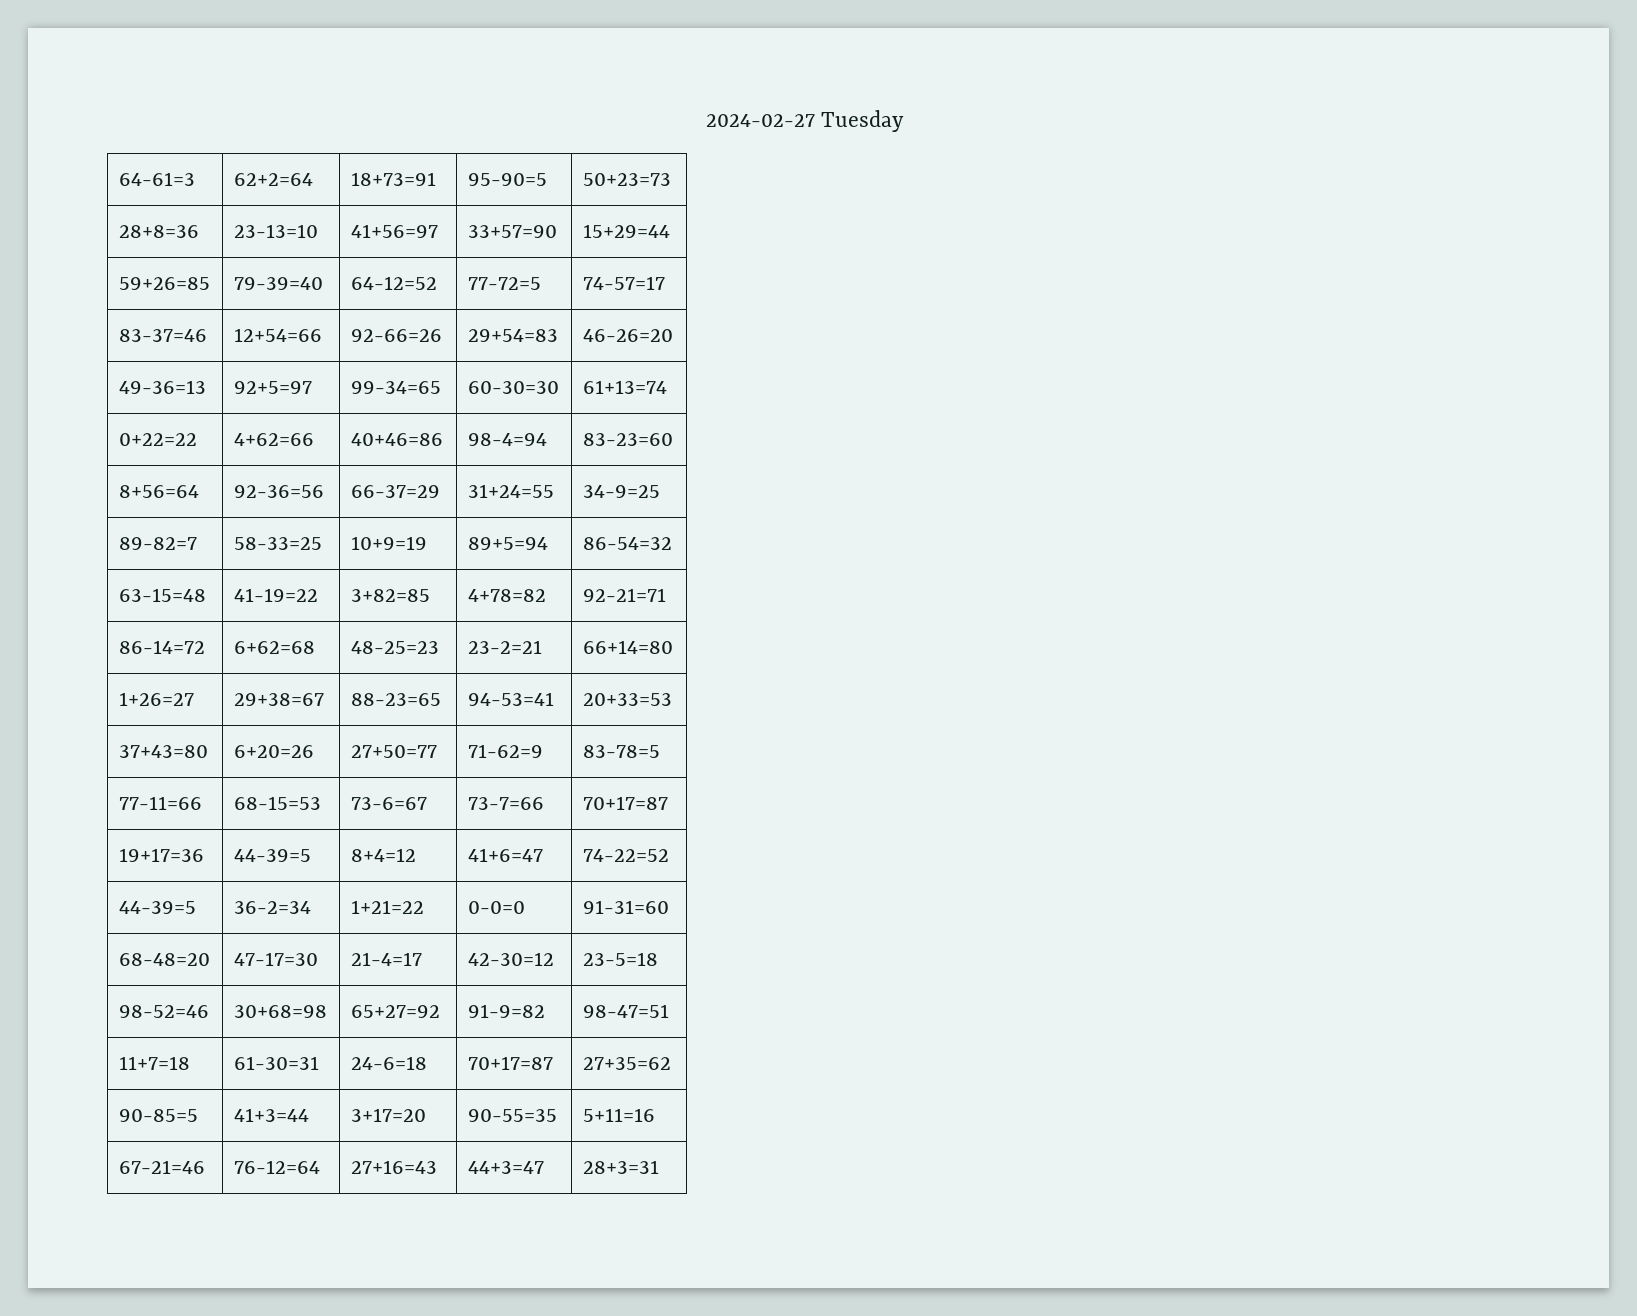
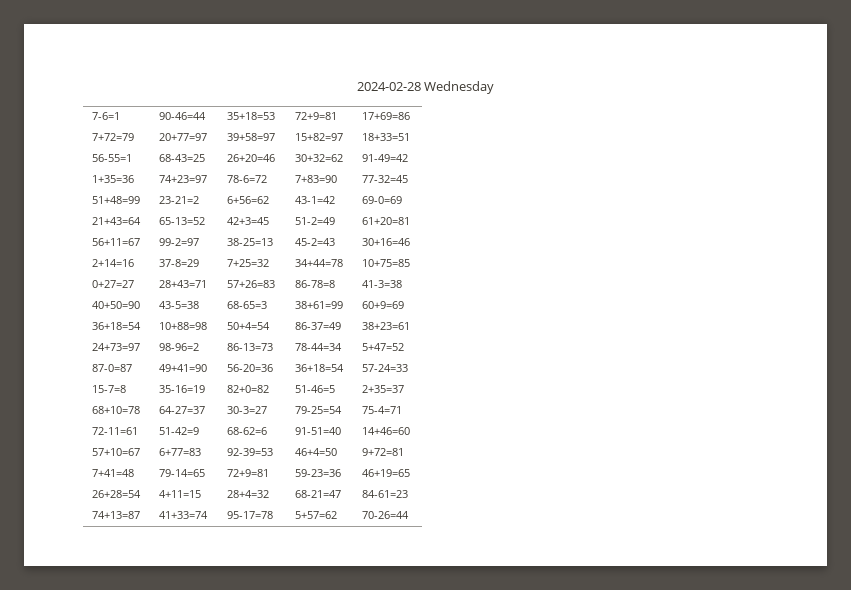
[705,110,905,132] [118,172,195,186] [233,173,313,186] [350,172,436,186] [467,173,547,186] [582,173,671,186] [118,225,199,238] [233,224,318,238] [350,224,438,238] [467,225,557,238] [582,224,670,238] [118,277,210,290] [233,277,323,290] [350,276,437,290] [467,277,541,290] [582,276,665,290] [118,329,207,342] [233,328,322,342] [350,329,442,342] [467,329,558,342] [582,329,673,342] [118,380,206,394] [233,381,312,394] [350,381,441,394] [467,381,559,394] [582,380,667,394] [118,433,197,446] [233,433,314,446] [350,433,443,446] [467,433,547,446] [582,433,673,446] [118,485,199,498] [233,485,324,498] [350,485,440,498] [467,484,554,498] [582,485,660,498] [118,537,197,550] [233,537,322,550] [350,536,427,550] [467,537,548,550] [582,537,672,550] [118,588,206,602] [233,588,318,602] [350,589,430,602] [467,589,546,602] [582,588,666,602] [118,640,205,654] [233,641,315,654] [350,641,439,654] [467,640,542,654] [582,640,673,654] [118,692,194,706] [233,693,324,706] [350,693,441,706] [467,692,554,706] [582,693,672,706] [118,745,208,758] [233,745,314,758] [350,745,437,758] [467,744,543,758] [582,745,660,758] [118,796,202,810] [233,796,321,810] [350,797,427,810] [467,797,544,810] [582,796,668,810] [118,848,204,862] [233,849,311,862] [350,848,416,862] [467,848,543,862] [582,849,669,862] [118,901,196,914] [233,901,311,914] [350,900,424,914] [467,901,525,914] [582,900,669,914] [118,953,210,966] [233,952,318,966] [350,952,422,966] [467,952,554,966] [582,952,658,966] [118,1005,209,1018] [233,1005,327,1018] [350,1005,440,1018] [467,1004,545,1018] [582,1004,669,1018] [118,1056,190,1070] [233,1056,319,1070] [350,1056,427,1070] [467,1056,553,1070] [582,1057,671,1070] [118,1109,198,1122] [233,1108,309,1122] [350,1108,426,1122] [467,1109,557,1122] [582,1108,655,1122] [118,1160,205,1174] [233,1160,320,1174] [350,1160,437,1174] [467,1161,544,1174] [582,1160,659,1174] 2024-02-27 Tuesday // 64-61=3 | 62+2=64 | 18+73=91 | 95-90=5 | 50+23=73 // 28+8=36 | 23-13=10 | 41+56=97 | 33+57=90 | 15+29=44 // 59+26=85 | 79-39=40 | 64-12=52 | 77-72=5 | 74-57=17 // 83-37=46 | 12+54=66 | 92-66=26 | 29+54=83 | 46-26=20 // 49-36=13 | 92+5=97 | 99-34=65 | 60-30=30 | 61+13=74 // 0+22=22 | 4+62=66 | 40+46=86 | 98-4=94 | 83-23=60 // 8+56=64 | 92-36=56 | 66-37=29 | 31+24=55 | 34-9=25 // 89-82=7 | 58-33=25 | 10+9=19 | 89+5=94 | 86-54=32 // 63-15=48 | 41-19=22 | 3+82=85 | 4+78=82 | 92-21=71 // 86-14=72 | 6+62=68 | 48-25=23 | 23-2=21 | 66+14=80 // 1+26=27 | 29+38=67 | 88-23=65 | 94-53=41 | 20+33=53 // 37+43=80 | 6+20=26 | 27+50=77 | 71-62=9 | 83-78=5 // 77-11=66 | 68-15=53 | 73-6=67 | 73-7=66 | 70+17=87 // 19+17=36 | 44-39=5 | 8+4=12 | 41+6=47 | 74-22=52 // 44-39=5 | 36-2=34 | 1+21=22 | 0-0=0 | 91-31=60 // 68-48=20 | 47-17=30 | 21-4=17 | 42-30=12 | 23-5=18 // 98-52=46 | 30+68=98 | 65+27=92 | 91-9=82 | 98-47=51 // 11+7=18 | 61-30=31 | 24-6=18 | 70+17=87 | 27+35=62 // 90-85=5 | 41+3=44 | 3+17=20 | 90-55=35 | 5+11=16 // 67-21=46 | 76-12=64 | 27+16=43 | 44+3=47 | 28+3=31 -> [356,81,495,94] [92,112,121,120] [159,112,207,120] [227,112,276,120] [295,112,338,120] [362,112,411,120] [92,133,135,141] [159,133,208,141] [227,133,276,141] [295,133,344,141] [362,133,411,141] [92,154,133,162] [159,154,206,162] [227,154,276,162] [295,154,344,162] [362,154,409,162] [92,175,135,183] [159,175,208,183] [227,175,268,183] [295,175,338,183] [362,175,409,183] [92,196,141,204] [159,196,200,204] [227,196,270,204] [295,196,336,204] [362,196,403,204] [92,217,142,225] [159,217,206,225] [227,217,270,225] [295,217,336,225] [362,217,411,225] [92,238,141,246] [159,238,200,246] [227,238,274,246] [295,238,336,246] [362,238,411,246] [92,259,135,267] [159,259,200,267] [227,259,270,267] [295,259,344,267] [362,259,411,267] [92,280,135,288] [159,280,208,288] [227,280,276,288] [295,280,336,288] [362,280,403,288] [92,301,141,309] [159,301,200,309] [227,301,268,309] [295,301,344,309] [362,301,405,309] [92,322,142,330] [159,322,208,330] [227,322,271,330] [295,322,342,330] [362,322,411,330] [92,343,141,351] [159,343,200,351] [227,343,274,351] [295,343,343,351] [362,343,405,351] [92,364,133,372] [159,364,208,372] [227,364,274,372] [295,364,345,372] [362,364,409,372] [92,385,127,393] [159,385,206,393] [227,385,270,393] [295,385,336,393] [362,385,405,393] [92,406,141,414] [159,406,206,414] [227,406,268,414] [295,406,343,414] [362,406,403,414] [92,427,139,435] [159,427,200,435] [227,427,268,435] [295,427,342,435] [362,427,411,435] [92,448,141,456] [159,448,202,456] [227,448,274,456] [295,448,338,456] [362,448,405,456] [92,469,135,477] [159,469,206,477] [227,469,270,477] [295,469,342,477] [362,469,411,477] [92,490,142,498] [159,490,202,498] [227,490,270,498] [295,490,342,498] [362,490,409,498] [92,511,141,519] [159,511,209,519] [227,511,274,519] [295,511,338,519] [362,511,410,519] 2024-02-28 Wednesday // 7-6=1 | 90-46=44 | 35+18=53 | 72+9=81 | 17+69=86 // 7+72=79 | 20+77=97 | 39+58=97 | 15+82=97 | 18+33=51 // 56-55=1 | 68-43=25 | 26+20=46 | 30+32=62 | 91-49=42 // 1+35=36 | 74+23=97 | 78-6=72 | 7+83=90 | 77-32=45 // 51+48=99 | 23-21=2 | 6+56=62 | 43-1=42 | 69-0=69 // 21+43=64 | 65-13=52 | 42+3=45 | 51-2=49 | 61+20=81 // 56+11=67 | 99-2=97 | 38-25=13 | 45-2=43 | 30+16=46 // 2+14=16 | 37-8=29 | 7+25=32 | 34+44=78 | 10+75=85 // 0+27=27 | 28+43=71 | 57+26=83 | 86-78=8 | 41-3=38 // 40+50=90 | 43-5=38 | 68-65=3 | 38+61=99 | 60+9=69 // 36+18=54 | 10+88=98 | 50+4=54 | 86-37=49 | 38+23=61 // 24+73=97 | 98-96=2 | 86-13=73 | 78-44=34 | 5+47=52 // 87-0=87 | 49+41=90 | 56-20=36 | 36+18=54 | 57-24=33 // 15-7=8 | 35-16=19 | 82+0=82 | 51-46=5 | 2+35=37 // 68+10=78 | 64-27=37 | 30-3=27 | 79-25=54 | 75-4=71 // 72-11=61 | 51-42=9 | 68-62=6 | 91-51=40 | 14+46=60 // 57+10=67 | 6+77=83 | 92-39=53 | 46+4=50 | 9+72=81 // 7+41=48 | 79-14=65 | 72+9=81 | 59-23=36 | 46+19=65 // 26+28=54 | 4+11=15 | 28+4=32 | 68-21=47 | 84-61=23 // 74+13=87 | 41+33=74 | 95-17=78 | 5+57=62 | 70-26=44

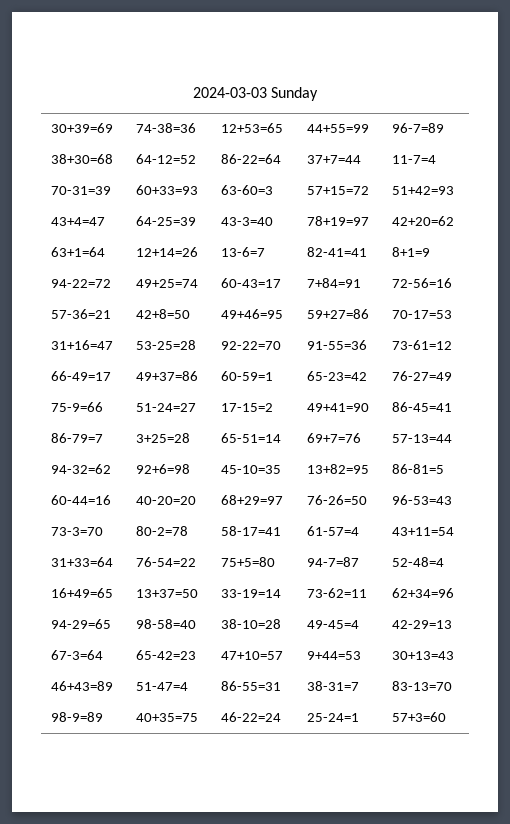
[356,81,495,94] [92,112,121,120] [159,112,207,120] [227,112,276,120] [295,112,338,120] [362,112,411,120] [92,133,135,141] [159,133,208,141] [227,133,276,141] [295,133,344,141] [362,133,411,141] [92,154,133,162] [159,154,206,162] [227,154,276,162] [295,154,344,162] [362,154,409,162] [92,175,135,183] [159,175,208,183] [227,175,268,183] [295,175,338,183] [362,175,409,183] [92,196,141,204] [159,196,200,204] [227,196,270,204] [295,196,336,204] [362,196,403,204] [92,217,142,225] [159,217,206,225] [227,217,270,225] [295,217,336,225] [362,217,411,225] [92,238,141,246] [159,238,200,246] [227,238,274,246] [295,238,336,246] [362,238,411,246] [92,259,135,267] [159,259,200,267] [227,259,270,267] [295,259,344,267] [362,259,411,267] [92,280,135,288] [159,280,208,288] [227,280,276,288] [295,280,336,288] [362,280,403,288] [92,301,141,309] [159,301,200,309] [227,301,268,309] [295,301,344,309] [362,301,405,309] [92,322,142,330] [159,322,208,330] [227,322,271,330] [295,322,342,330] [362,322,411,330] [92,343,141,351] [159,343,200,351] [227,343,274,351] [295,343,343,351] [362,343,405,351] [92,364,133,372] [159,364,208,372] [227,364,274,372] [295,364,345,372] [362,364,409,372] [92,385,127,393] [159,385,206,393] [227,385,270,393] [295,385,336,393] [362,385,405,393] [92,406,141,414] [159,406,206,414] [227,406,268,414] [295,406,343,414] [362,406,403,414] [92,427,139,435] [159,427,200,435] [227,427,268,435] [295,427,342,435] [362,427,411,435] [92,448,141,456] [159,448,202,456] [227,448,274,456] [295,448,338,456] [362,448,405,456] [92,469,135,477] [159,469,206,477] [227,469,270,477] [295,469,342,477] [362,469,411,477] [92,490,142,498] [159,490,202,498] [227,490,270,498] [295,490,342,498] [362,490,409,498] [92,511,141,519] [159,511,209,519] [227,511,274,519] [295,511,338,519] [362,511,410,519] 2024-02-28 Wednesday // 7-6=1 | 90-46=44 | 35+18=53 | 72+9=81 | 17+69=86 // 7+72=79 | 20+77=97 | 39+58=97 | 15+82=97 | 18+33=51 // 56-55=1 | 68-43=25 | 26+20=46 | 30+32=62 | 91-49=42 // 1+35=36 | 74+23=97 | 78-6=72 | 7+83=90 | 77-32=45 // 51+48=99 | 23-21=2 | 6+56=62 | 43-1=42 | 69-0=69 // 21+43=64 | 65-13=52 | 42+3=45 | 51-2=49 | 61+20=81 // 56+11=67 | 99-2=97 | 38-25=13 | 45-2=43 | 30+16=46 // 2+14=16 | 37-8=29 | 7+25=32 | 34+44=78 | 10+75=85 // 0+27=27 | 28+43=71 | 57+26=83 | 86-78=8 | 41-3=38 // 40+50=90 | 43-5=38 | 68-65=3 | 38+61=99 | 60+9=69 // 36+18=54 | 10+88=98 | 50+4=54 | 86-37=49 | 38+23=61 // 24+73=97 | 98-96=2 | 86-13=73 | 78-44=34 | 5+47=52 // 87-0=87 | 49+41=90 | 56-20=36 | 36+18=54 | 57-24=33 // 15-7=8 | 35-16=19 | 82+0=82 | 51-46=5 | 2+35=37 // 68+10=78 | 64-27=37 | 30-3=27 | 79-25=54 | 75-4=71 // 72-11=61 | 51-42=9 | 68-62=6 | 91-51=40 | 14+46=60 // 57+10=67 | 6+77=83 | 92-39=53 | 46+4=50 | 9+72=81 // 7+41=48 | 79-14=65 | 72+9=81 | 59-23=36 | 46+19=65 // 26+28=54 | 4+11=15 | 28+4=32 | 68-21=47 | 84-61=23 // 74+13=87 | 41+33=74 | 95-17=78 | 5+57=62 | 70-26=44 -> [192,87,319,101] [50,123,113,133] [135,123,196,133] [220,123,283,133] [306,124,369,133] [391,123,444,133] [50,154,113,164] [135,154,196,164] [220,154,281,164] [306,155,361,164] [391,155,436,164] [50,186,111,195] [135,185,198,195] [220,185,273,195] [306,186,369,195] [391,186,454,195] [50,217,105,226] [135,216,196,226] [220,217,273,226] [306,216,369,226] [391,216,454,226] [50,247,105,257] [135,247,198,257] [220,247,265,257] [306,247,367,257] [391,247,430,257] [50,279,111,288] [135,279,198,288] [220,278,281,288] [306,278,361,288] [391,278,452,288] [50,309,111,319] [135,309,190,319] [220,309,283,319] [306,309,369,319] [391,310,452,319] [50,340,113,350] [135,340,196,350] [220,341,281,350] [306,340,367,350] [391,340,452,350] [50,371,111,381] [135,371,198,381] [220,371,273,381] [306,371,367,381] [391,371,452,381] [50,402,103,412] [135,403,196,412] [220,403,273,412] [306,403,369,412] [391,402,452,412] [50,433,103,443] [135,433,190,443] [220,433,281,443] [306,433,361,443] [391,434,452,443] [50,464,111,474] [135,464,190,474] [220,465,281,474] [306,464,369,474] [391,464,444,474] [50,495,111,505] [135,496,196,505] [220,495,283,505] [306,495,367,505] [391,495,452,505] [50,527,103,536] [135,526,188,536] [220,526,281,536] [306,526,359,536] [391,527,454,536] [50,557,113,567] [135,557,196,567] [220,557,275,567] [306,557,359,567] [391,557,444,567] [50,588,113,598] [135,589,198,598] [220,589,281,598] [306,588,367,598] [391,588,454,598] [50,619,111,629] [135,619,196,629] [220,619,281,629] [306,620,359,629] [391,620,452,629] [50,650,103,660] [135,650,196,660] [220,651,283,660] [306,651,361,660] [391,651,454,660] [50,681,113,691] [135,682,188,691] [220,681,281,691] [306,681,359,691] [391,681,452,691] [50,712,103,722] [135,713,198,722] [220,712,281,722] [306,713,359,722] [391,712,446,722] 2024-03-03 Sunday // 30+39=69 | 74-38=36 | 12+53=65 | 44+55=99 | 96-7=89 // 38+30=68 | 64-12=52 | 86-22=64 | 37+7=44 | 11-7=4 // 70-31=39 | 60+33=93 | 63-60=3 | 57+15=72 | 51+42=93 // 43+4=47 | 64-25=39 | 43-3=40 | 78+19=97 | 42+20=62 // 63+1=64 | 12+14=26 | 13-6=7 | 82-41=41 | 8+1=9 // 94-22=72 | 49+25=74 | 60-43=17 | 7+84=91 | 72-56=16 // 57-36=21 | 42+8=50 | 49+46=95 | 59+27=86 | 70-17=53 // 31+16=47 | 53-25=28 | 92-22=70 | 91-55=36 | 73-61=12 // 66-49=17 | 49+37=86 | 60-59=1 | 65-23=42 | 76-27=49 // 75-9=66 | 51-24=27 | 17-15=2 | 49+41=90 | 86-45=41 // 86-79=7 | 3+25=28 | 65-51=14 | 69+7=76 | 57-13=44 // 94-32=62 | 92+6=98 | 45-10=35 | 13+82=95 | 86-81=5 // 60-44=16 | 40-20=20 | 68+29=97 | 76-26=50 | 96-53=43 // 73-3=70 | 80-2=78 | 58-17=41 | 61-57=4 | 43+11=54 // 31+33=64 | 76-54=22 | 75+5=80 | 94-7=87 | 52-48=4 // 16+49=65 | 13+37=50 | 33-19=14 | 73-62=11 | 62+34=96 // 94-29=65 | 98-58=40 | 38-10=28 | 49-45=4 | 42-29=13 // 67-3=64 | 65-42=23 | 47+10=57 | 9+44=53 | 30+13=43 // 46+43=89 | 51-47=4 | 86-55=31 | 38-31=7 | 83-13=70 // 98-9=89 | 40+35=75 | 46-22=24 | 25-24=1 | 57+3=60

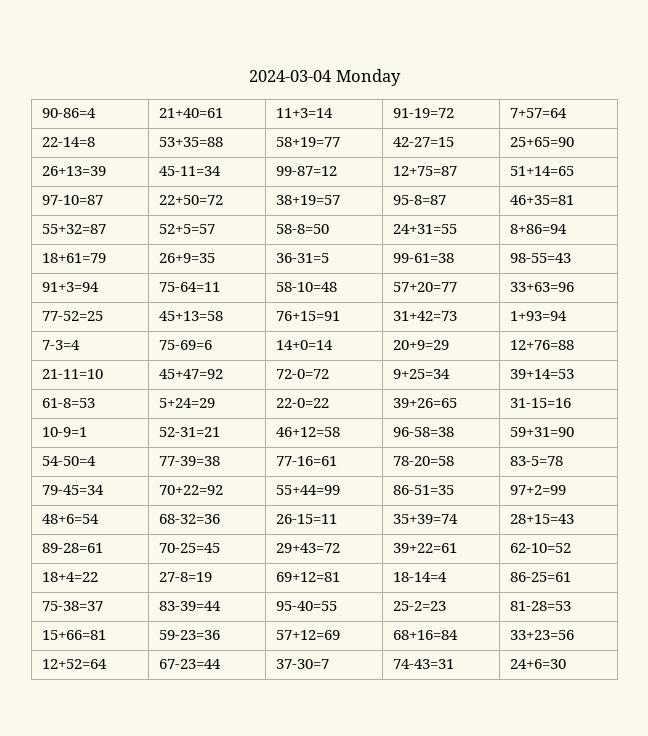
[192,87,319,101] [50,123,113,133] [135,123,196,133] [220,123,283,133] [306,124,369,133] [391,123,444,133] [50,154,113,164] [135,154,196,164] [220,154,281,164] [306,155,361,164] [391,155,436,164] [50,186,111,195] [135,185,198,195] [220,185,273,195] [306,186,369,195] [391,186,454,195] [50,217,105,226] [135,216,196,226] [220,217,273,226] [306,216,369,226] [391,216,454,226] [50,247,105,257] [135,247,198,257] [220,247,265,257] [306,247,367,257] [391,247,430,257] [50,279,111,288] [135,279,198,288] [220,278,281,288] [306,278,361,288] [391,278,452,288] [50,309,111,319] [135,309,190,319] [220,309,283,319] [306,309,369,319] [391,310,452,319] [50,340,113,350] [135,340,196,350] [220,341,281,350] [306,340,367,350] [391,340,452,350] [50,371,111,381] [135,371,198,381] [220,371,273,381] [306,371,367,381] [391,371,452,381] [50,402,103,412] [135,403,196,412] [220,403,273,412] [306,403,369,412] [391,402,452,412] [50,433,103,443] [135,433,190,443] [220,433,281,443] [306,433,361,443] [391,434,452,443] [50,464,111,474] [135,464,190,474] [220,465,281,474] [306,464,369,474] [391,464,444,474] [50,495,111,505] [135,496,196,505] [220,495,283,505] [306,495,367,505] [391,495,452,505] [50,527,103,536] [135,526,188,536] [220,526,281,536] [306,526,359,536] [391,527,454,536] [50,557,113,567] [135,557,196,567] [220,557,275,567] [306,557,359,567] [391,557,444,567] [50,588,113,598] [135,589,198,598] [220,589,281,598] [306,588,367,598] [391,588,454,598] [50,619,111,629] [135,619,196,629] [220,619,281,629] [306,620,359,629] [391,620,452,629] [50,650,103,660] [135,650,196,660] [220,651,283,660] [306,651,361,660] [391,651,454,660] [50,681,113,691] [135,682,188,691] [220,681,281,691] [306,681,359,691] [391,681,452,691] [50,712,103,722] [135,713,198,722] [220,712,281,722] [306,713,359,722] [391,712,446,722] 2024-03-03 Sunday // 30+39=69 | 74-38=36 | 12+53=65 | 44+55=99 | 96-7=89 // 38+30=68 | 64-12=52 | 86-22=64 | 37+7=44 | 11-7=4 // 70-31=39 | 60+33=93 | 63-60=3 | 57+15=72 | 51+42=93 // 43+4=47 | 64-25=39 | 43-3=40 | 78+19=97 | 42+20=62 // 63+1=64 | 12+14=26 | 13-6=7 | 82-41=41 | 8+1=9 // 94-22=72 | 49+25=74 | 60-43=17 | 7+84=91 | 72-56=16 // 57-36=21 | 42+8=50 | 49+46=95 | 59+27=86 | 70-17=53 // 31+16=47 | 53-25=28 | 92-22=70 | 91-55=36 | 73-61=12 // 66-49=17 | 49+37=86 | 60-59=1 | 65-23=42 | 76-27=49 // 75-9=66 | 51-24=27 | 17-15=2 | 49+41=90 | 86-45=41 // 86-79=7 | 3+25=28 | 65-51=14 | 69+7=76 | 57-13=44 // 94-32=62 | 92+6=98 | 45-10=35 | 13+82=95 | 86-81=5 // 60-44=16 | 40-20=20 | 68+29=97 | 76-26=50 | 96-53=43 // 73-3=70 | 80-2=78 | 58-17=41 | 61-57=4 | 43+11=54 // 31+33=64 | 76-54=22 | 75+5=80 | 94-7=87 | 52-48=4 // 16+49=65 | 13+37=50 | 33-19=14 | 73-62=11 | 62+34=96 // 94-29=65 | 98-58=40 | 38-10=28 | 49-45=4 | 42-29=13 // 67-3=64 | 65-42=23 | 47+10=57 | 9+44=53 | 30+13=43 // 46+43=89 | 51-47=4 | 86-55=31 | 38-31=7 | 83-13=70 // 98-9=89 | 40+35=75 | 46-22=24 | 25-24=1 | 57+3=60 -> [249,69,401,86] [42,108,97,118] [159,108,224,118] [276,108,334,118] [393,108,455,118] [510,108,568,118] [42,137,96,147] [159,137,224,147] [276,137,341,147] [393,137,455,147] [510,137,575,147] [42,166,107,176] [159,166,222,176] [276,166,338,176] [393,166,458,176] [510,166,575,176] [42,195,104,205] [159,195,224,205] [276,195,341,205] [393,195,447,205] [510,195,575,205] [42,224,107,234] [159,224,216,234] [276,224,330,234] [393,224,458,234] [510,224,568,234] [42,253,107,263] [159,253,216,263] [276,253,330,263] [393,253,455,263] [510,253,572,263] [42,282,100,292] [159,282,221,292] [276,282,338,292] [393,282,458,292] [510,282,575,292] [42,311,104,321] [159,311,224,321] [276,311,341,321] [393,311,458,321] [510,311,568,321] [42,340,81,350] [159,340,213,350] [276,340,334,350] [393,340,450,350] [510,340,575,350] [42,369,104,379] [159,369,224,379] [276,369,330,379] [393,369,451,379] [510,369,575,379] [42,398,96,408] [159,398,216,408] [276,398,330,408] [393,398,458,408] [510,398,572,408] [42,427,88,437] [159,427,221,437] [276,427,341,437] [393,427,455,437] [510,427,575,437] [42,456,97,466] [159,456,221,466] [276,456,338,466] [393,456,455,466] [510,456,564,466] [42,485,105,495] [159,485,224,495] [276,485,341,495] [393,485,455,495] [510,485,567,495] [42,514,100,524] [159,514,221,524] [276,514,338,524] [393,514,459,524] [510,514,575,524] [42,543,104,553] [159,543,221,553] [276,543,341,553] [393,543,458,553] [510,543,572,553] [42,572,99,582] [159,572,213,582] [276,572,341,582] [393,572,448,582] [510,572,572,582] [42,601,104,611] [159,601,222,611] [276,601,338,611] [393,601,447,611] [510,601,572,611] [42,630,107,640] [159,630,221,640] [276,630,341,640] [393,630,459,640] [510,630,575,640] [42,659,108,669] [159,659,222,669] [276,659,330,669] [393,659,455,669] [510,659,567,669] 2024-03-04 Monday // 90-86=4 | 21+40=61 | 11+3=14 | 91-19=72 | 7+57=64 // 22-14=8 | 53+35=88 | 58+19=77 | 42-27=15 | 25+65=90 // 26+13=39 | 45-11=34 | 99-87=12 | 12+75=87 | 51+14=65 // 97-10=87 | 22+50=72 | 38+19=57 | 95-8=87 | 46+35=81 // 55+32=87 | 52+5=57 | 58-8=50 | 24+31=55 | 8+86=94 // 18+61=79 | 26+9=35 | 36-31=5 | 99-61=38 | 98-55=43 // 91+3=94 | 75-64=11 | 58-10=48 | 57+20=77 | 33+63=96 // 77-52=25 | 45+13=58 | 76+15=91 | 31+42=73 | 1+93=94 // 7-3=4 | 75-69=6 | 14+0=14 | 20+9=29 | 12+76=88 // 21-11=10 | 45+47=92 | 72-0=72 | 9+25=34 | 39+14=53 // 61-8=53 | 5+24=29 | 22-0=22 | 39+26=65 | 31-15=16 // 10-9=1 | 52-31=21 | 46+12=58 | 96-58=38 | 59+31=90 // 54-50=4 | 77-39=38 | 77-16=61 | 78-20=58 | 83-5=78 // 79-45=34 | 70+22=92 | 55+44=99 | 86-51=35 | 97+2=99 // 48+6=54 | 68-32=36 | 26-15=11 | 35+39=74 | 28+15=43 // 89-28=61 | 70-25=45 | 29+43=72 | 39+22=61 | 62-10=52 // 18+4=22 | 27-8=19 | 69+12=81 | 18-14=4 | 86-25=61 // 75-38=37 | 83-39=44 | 95-40=55 | 25-2=23 | 81-28=53 // 15+66=81 | 59-23=36 | 57+12=69 | 68+16=84 | 33+23=56 // 12+52=64 | 67-23=44 | 37-30=7 | 74-43=31 | 24+6=30

